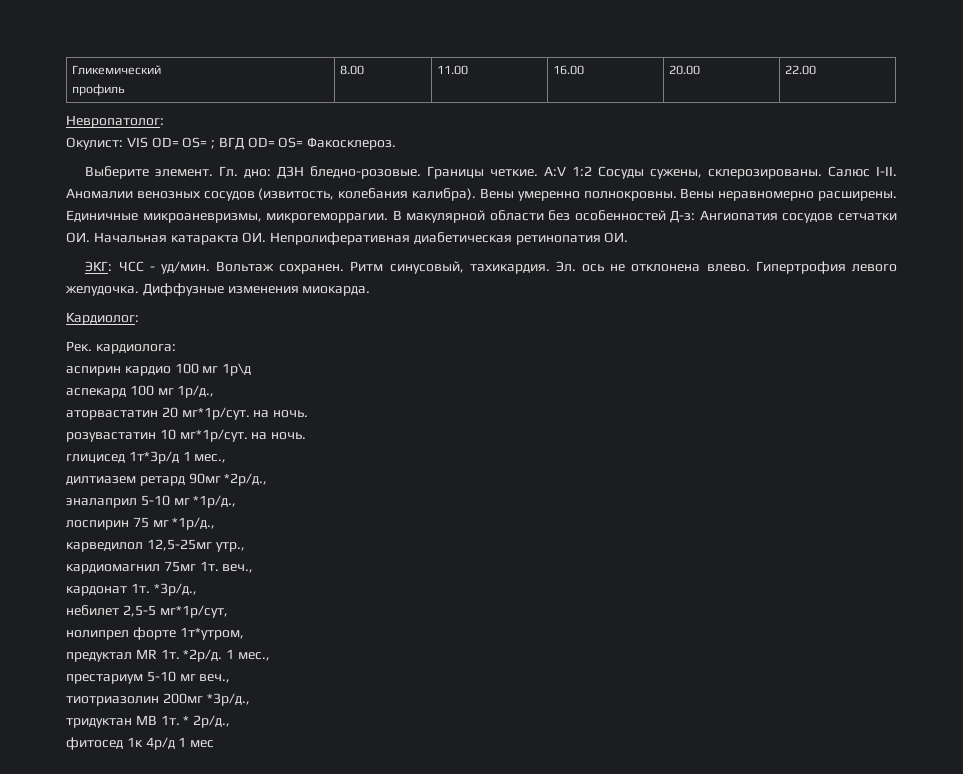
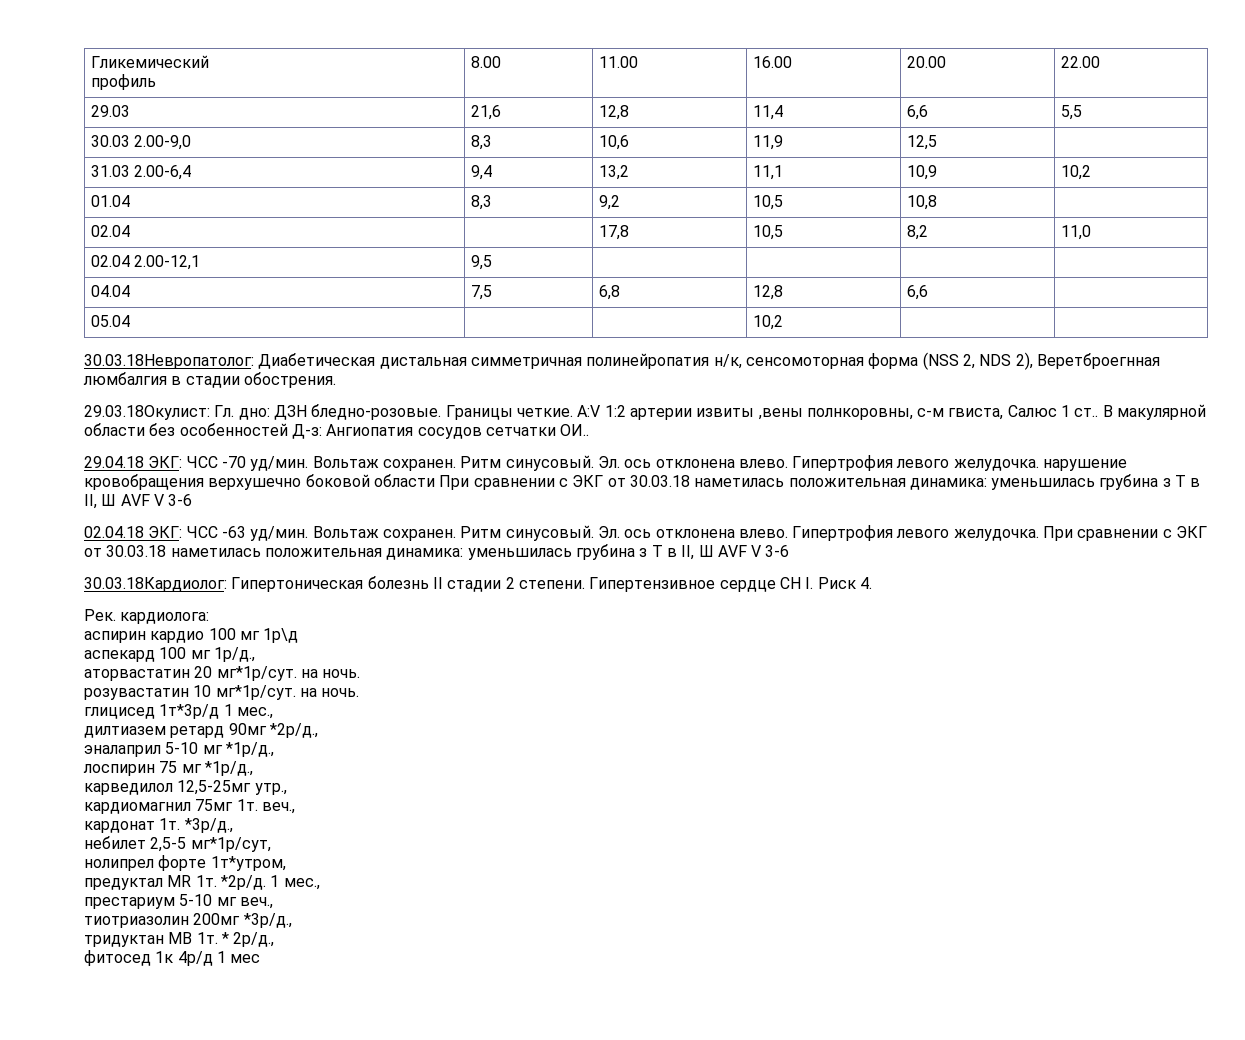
[66,115,164,128] [66,137,397,150] [85,166,214,179] // Невропатолог: // Окулист: VIS OD= OS= ; ВГД OD= OS= Факосклероз. // Выберите элемент. -> [90,105,130,117] [470,105,501,120] [598,105,629,120] [752,105,783,120] [906,105,928,120] [1060,105,1082,120] [90,135,192,150] [470,135,492,150] [598,135,629,150] [752,135,783,150] [906,135,937,150] [90,165,192,180] [470,165,492,180] [598,165,629,180] [752,165,783,180] [906,165,937,180] [1060,165,1091,180] [90,195,130,207] [470,195,492,210] [598,195,620,210] [752,195,783,210] [906,195,937,210] [90,225,130,237] [598,225,629,240] [752,225,783,240] [906,225,928,240] [1060,225,1091,240] [90,255,201,270] [470,255,492,270] [90,285,130,297] [470,285,492,300] [598,285,620,300] [752,285,783,300] [906,285,928,300] [90,315,130,327] [752,315,783,330] [84,352,1160,370] [83,372,336,388] [84,405,210,420] // 29.03 | 21,6 | 12,8 | 11,4 | 6,6 | 5,5 // 30.03 2.00-9,0 | 8,3 | 10,6 | 11,9 | 12,5 | // 31.03 2.00-6,4 | 9,4 | 13,2 | 11,1 | 10,9 | 10,2 // 01.04 | 8,3 | 9,2 | 10,5 | 10,8 | // 02.04 | | 17,8 | 10,5 | 8,2 | 11,0 // 02.04 2.00-12,1 | 9,5 | | | | // 04.04 | 7,5 | 6,8 | 12,8 | 6,6 | // 05.04 | | | 10,2 | | // 30.03.18Невропатолог: Диабетическая дистальная симметричная полинейропатия н/к, сенсомоторная форма (NSS 2, NDS 2), Веретброегнная люмбалгия в стадии обострения. // 29.03.18Окулист:
[598,166,897,179] [66,188,898,201] [66,210,389,223] Сосуды сужены, склерозированы. Салюс I-II. Аномалии венозных сосудов (извитость, колебания калибра). Вены умеренно полнокровны. Вены неравномерно расширены. Единичные микроаневризмы, микрогеморрагии. -> [629,405,1099,420] артерии извиты ,вены полнкоровны, с-м гвиста, Салюс 1 ст..
[66,232,629,245] [85,261,897,274] [65,283,371,296] [66,312,139,325] ОИ. Начальная катаракта ОИ. Непролиферативная диабетическая ретинопатия ОИ. // ЭКГ: ЧСС - уд/мин. Вольтаж сохранен. Ритм синусовый, тахикардия. Эл. ось не отклонена влево. Гипертрофия левого желудочка. Диффузные изменения миокарда. // Кардиолог: -> [560,424,590,436] [84,455,1128,471] [84,474,1201,490] [84,494,193,509] [84,525,1208,541] [84,544,790,560] [84,576,872,592] ОИ.. // 29.04.18 ЭКГ: ЧСС -70 уд/мин. Вольтаж сохранен. Ритм синусовый. Эл. ось отклонена влево. Гипертрофия левого желудочка. нарушение кровобращения верхушечно боковой области При сравнении с ЭКГ от 30.03.18 наметилась положительная динамика: уменьшилась грубина з Т в II, Ш AVF V 3-6 // 02.04.18 ЭКГ: ЧСС -63 уд/мин. Вольтаж сохранен. Ритм синусовый. Эл. ось отклонена влево. Гипертрофия левого желудочка. При сравнении с ЭКГ от 30.03.18 наметилась положительная динамика: уменьшилась грубина з Т в II, Ш AVF V 3-6 // 30.03.18Кардиолог: Гипертоническая болезнь II стадии 2 степени. Гипертензивное сердце СН I. Риск 4.

